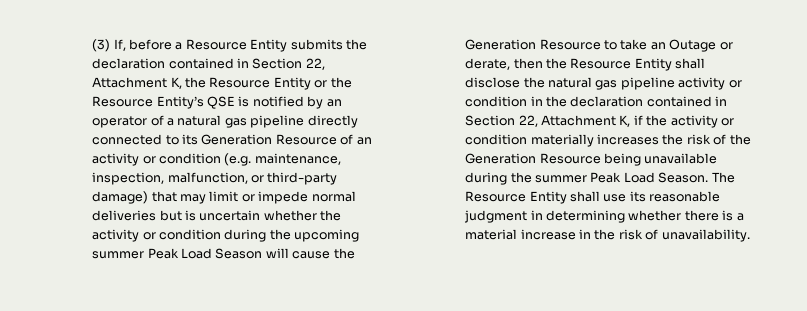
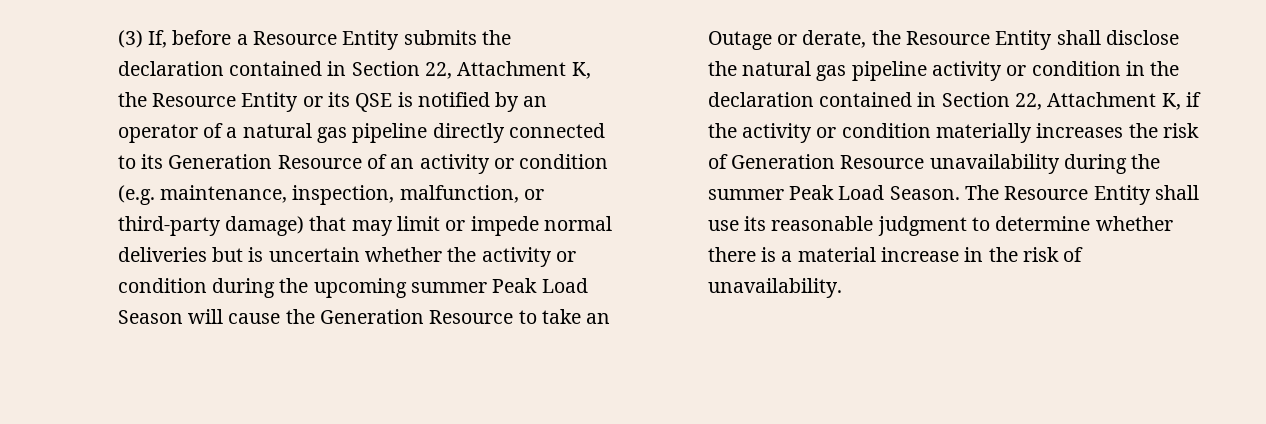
[330,77,352,88] [92,96,204,109] the Resource Entity’s -> [327,92,350,107] its
[513,58,543,69] then -> (867, 39) none
[729,134,751,145] [465,153,718,166] the Generation Resource being unavailable -> [731,154,1060,174] Generation Resource unavailability
[530,210,626,223] in determining -> [971,216,1091,231] to determine

